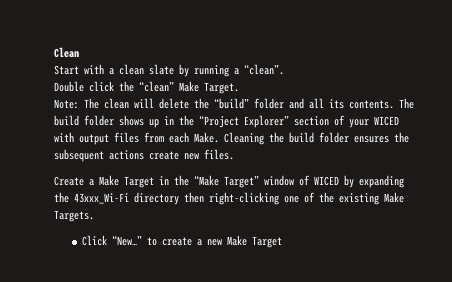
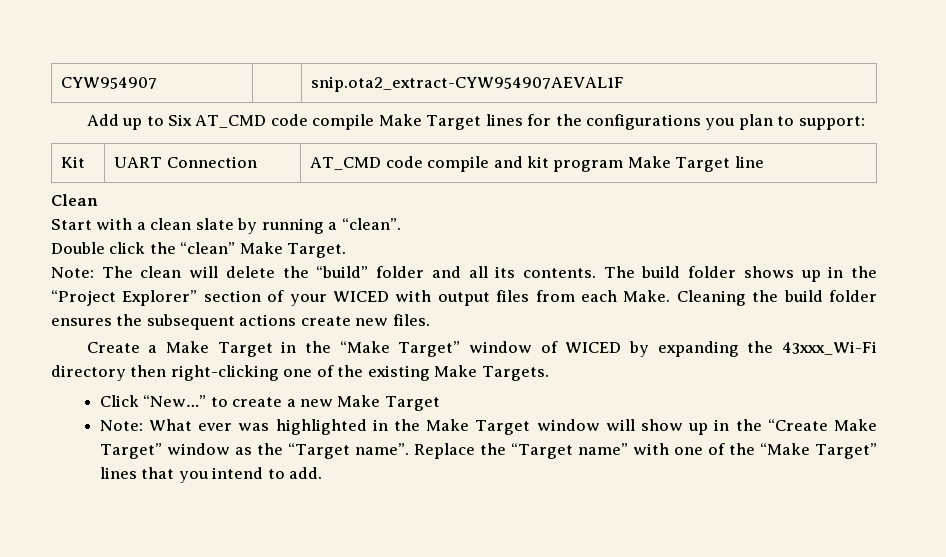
(54, 52) none -> [61,77,158,89] [311,76,625,92] [86,114,865,130] [61,156,86,168] [114,156,257,168] [310,156,764,172] CYW954907 | | snip.ota2_extract-CYW954907AEVAL1F // Add up to Six AT_CMD code compile Make Target lines for the configurations you plan to support: // Kit | UART Connection | AT_CMD code compile and kit program Make Target line //
(283, 242) none -> [99,419,877,435] [99,443,878,459] [99,467,322,483] // Note: What ever was highlighted in the Make Target window will show up in the “Create Make Target” window as the “Target name”. Replace the “Target name” with one of the “Make Target” lines that you intend to add.

